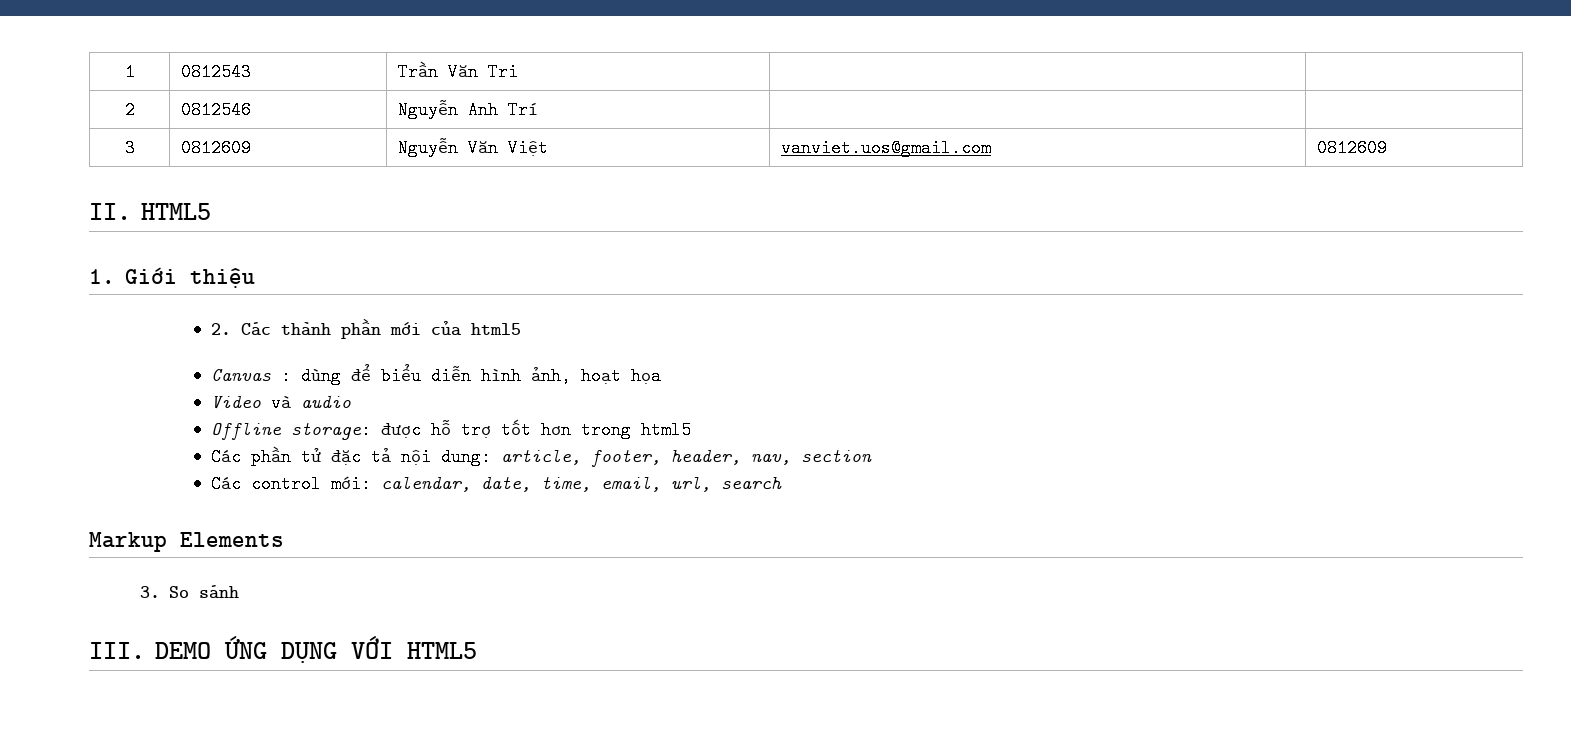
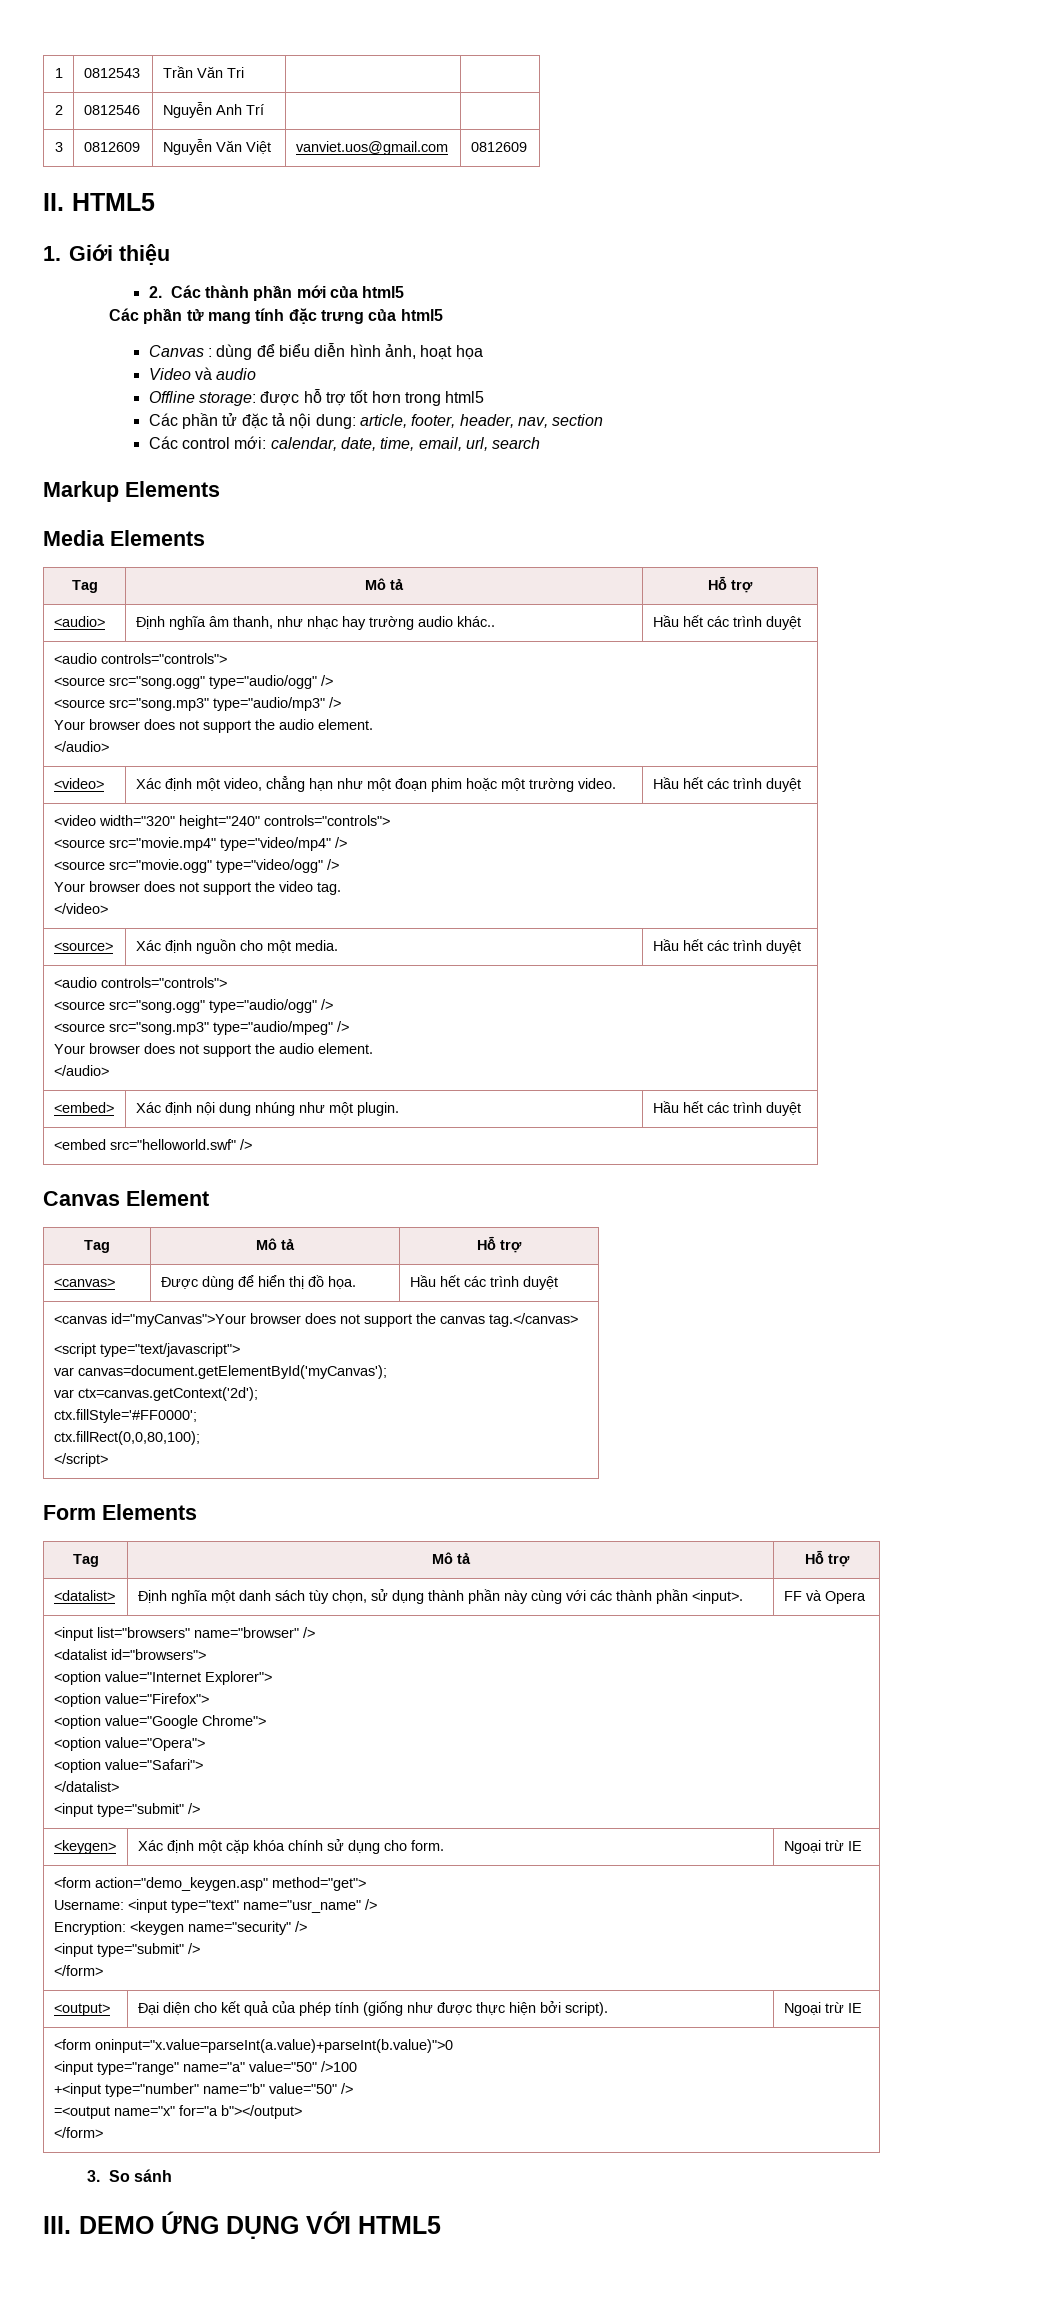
(521, 329) none -> [109,308,443,324] // Các phần tử mang tính đặc trưng của html5
(284, 539) none -> [43,530,205,546] [71,580,98,593] [365,578,404,590] [708,576,753,593] [53,616,105,627] [135,616,495,630] [652,615,801,630] [53,653,227,664] [53,675,333,689] [53,697,341,711] [53,719,373,733] [53,741,109,752] [53,778,104,789] [135,776,616,792] [652,777,801,792] [53,815,390,829] [53,837,347,851] [53,859,339,873] [53,881,341,895] [53,903,108,914] [53,942,113,951] [135,939,338,954] [652,939,801,954] [53,977,227,988] [53,999,333,1013] [53,1021,349,1035] [53,1043,373,1057] [53,1065,109,1076] [53,1102,114,1113] [135,1102,399,1116] [652,1101,801,1116] [53,1139,252,1150] [43,1190,209,1206] [84,1240,110,1253] [256,1238,295,1250] [477,1236,522,1253] [53,1278,115,1287] [160,1275,356,1290] [409,1275,558,1290] [53,1313,578,1327] [53,1343,240,1357] [53,1365,387,1379] [53,1387,258,1401] [53,1409,197,1423] [53,1431,200,1445] [53,1453,108,1467] [43,1504,197,1520] [72,1554,99,1567] [431,1552,471,1564] [804,1550,850,1567] [53,1590,115,1601] [137,1589,743,1604] [783,1590,866,1604] [53,1627,315,1641] [53,1649,206,1660] [53,1671,272,1685] [53,1693,209,1707] [53,1715,266,1729] [53,1737,205,1751] [53,1759,203,1773] [53,1781,119,1792] [53,1803,200,1817] [53,1840,116,1854] [137,1839,444,1854] [783,1840,862,1854] [53,1877,366,1891] [53,1899,377,1913] [53,1921,307,1935] [53,1943,200,1957] [53,1965,103,1976] [53,2003,110,2016] [137,2001,608,2016] [783,2002,862,2016] [53,2039,453,2053] [53,2061,357,2075] [53,2083,353,2097] [53,2105,302,2119] [53,2127,103,2138] // Media Elements // Tag | Mô tả | Hỗ trợ // <audio> | Định nghĩa âm thanh, như nhạc hay trường audio khác.. | Hầu hết các trình duyệt // <audio controls="controls"> // <source src="song.ogg" type="audio/ogg" /> // <source src="song.mp3" type="audio/mp3" /> // Your browser does not support the audio element. // </audio> // <video> | Xác định một video, chẳng hạn như một đoạn phim hoặc một trường video. | Hầu hết các trình duyệt // <video width="320" height="240" controls="controls"> // <source src="movie.mp4" type="video/mp4" /> // <source src="movie.ogg" type="video/ogg" /> // Your browser does not support the video tag. // </video> // <source> | Xác định nguồn cho một media. | Hầu hết các trình duyệt // <audio controls="controls"> // <source src="song.ogg" type="audio/ogg" /> // <source src="song.mp3" type="audio/mpeg" /> // Your browser does not support the audio element. // </audio> // <embed> | Xác định nội dung nhúng như một plugin. | Hầu hết các trình duyệt // <embed src="helloworld.swf" /> // Canvas Element // Tag | Mô tả | Hỗ trợ // <canvas> | Được dùng để hiển thị đồ họa. | Hầu hết các trình duyệt // <canvas id="myCanvas">Your browser does not support the canvas tag.</canvas> // <script type="text/javascript"> // var canvas=document.getElementById('myCanvas'); // var ctx=canvas.getContext('2d'); // ctx.fillStyle='#FF0000'; // ctx.fillRect(0,0,80,100); // </script> // Form Elements // Tag | Mô tả | Hỗ trợ // <datalist> | Định nghĩa một danh sách tùy chọn, sử dụng thành phần này cùng với các thành phần <input>. | FF và Opera // <input list="browsers" name="browser" /> // <datalist id="browsers"> // <option value="Internet Explorer"> // <option value="Firefox"> // <option value="Google Chrome"> // <option value="Opera"> // <option value="Safari"> // </datalist> // <input type="submit" /> // <keygen> | Xác định một cặp khóa chính sử dụng cho form. | Ngoại trừ IE // <form action="demo_keygen.asp" method="get"> // Username: <input type="text" name="usr_name" /> // Encryption: <keygen name="security" /> // <input type="submit" /> // </form> // <output> | Đại diện cho kết quả của phép tính (giống như được thực hiện bởi script). | Ngoại trừ IE // <form oninput="x.value=parseInt(a.value)+parseInt(b.value)">0 // <input type="range" name="a" value="50" />100 // +<input type="number" name="b" value="50" /> // =<output name="x" for="a b"></output> // </form>

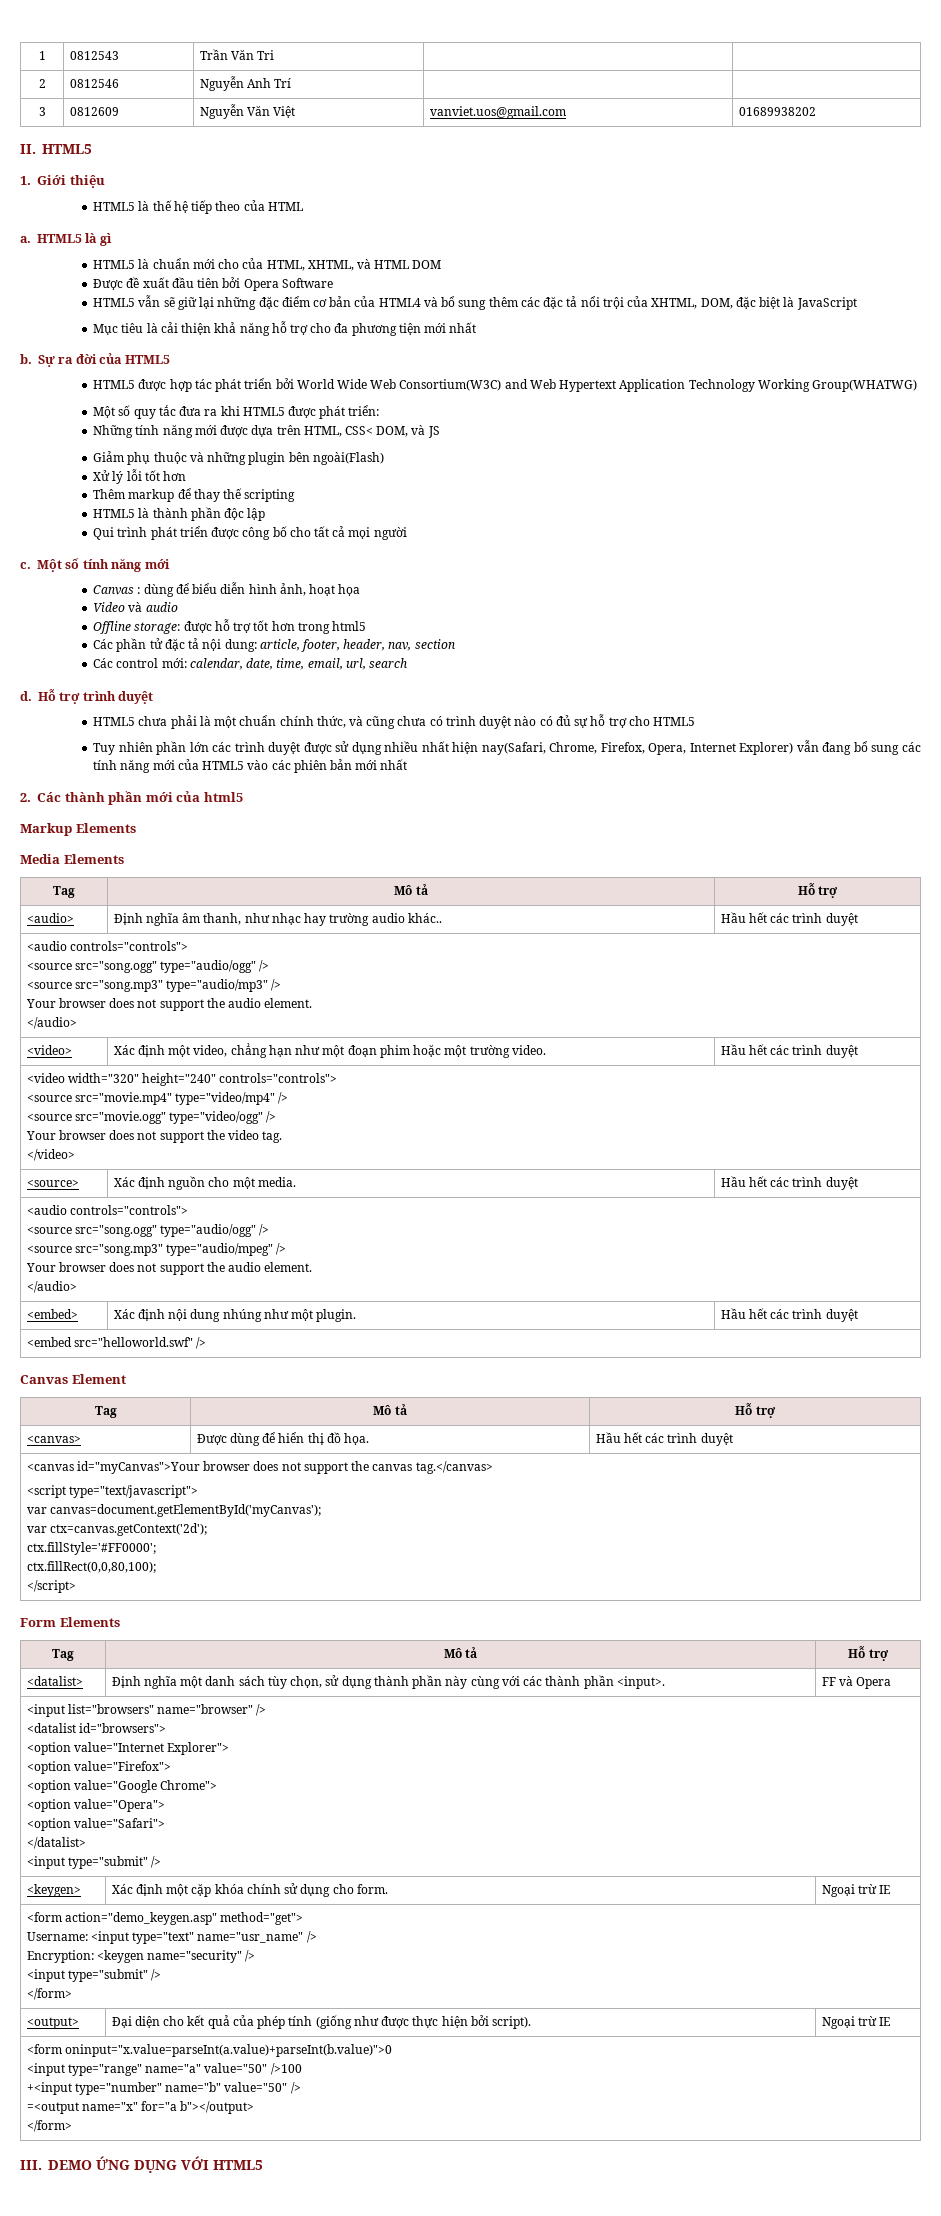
[470,142,527,152] 0812609 -> [738,107,816,116] 01689938202
[148,285,405,301] [109,308,443,324] 2. Các thành phần mới của html5 // Các phần tử mang tính đặc trưng của html5 -> [93,200,303,214] [20,233,112,246] [93,258,442,271] [93,277,333,291] [93,295,857,310] [93,321,477,336] [20,353,170,367] [93,378,918,392] [93,405,380,419] [93,424,440,438] [93,451,384,465] [93,469,187,484] [93,488,296,502] [93,507,266,521] [93,526,407,540] [20,558,170,572] HTML5 là thế hệ tiếp theo của HTML // a. HTML5 là gì // HTML5 là chuẩn mới cho của HTML, XHTML, và HTML DOM // Được đề xuất đầu tiên bởi Opera Software // HTML5 vẫn sẽ giữ lại những đặc điểm cơ bản của HTML4 và bổ sung thêm các đặc tả nổi trội của XHTML, DOM, đặc biệt là JavaScript // Mục tiêu là cải thiện khả năng hỗ trợ cho đa phương tiện mới nhất // b. Sự ra đời của HTML5 // HTML5 được hợp tác phát triển bởi World Wide Web Consortium(W3C) and Web Hypertext Application Technology Working Group(WHATWG) // Một số quy tắc đưa ra khi HTML5 được phát triển: // Những tính năng mới được dựa trên HTML, CSS< DOM, và JS // Giảm phụ thuộc và những plugin bên ngoài(Flash) // Xử lý lỗi tốt hơn // Thêm markup để thay thế scripting // HTML5 là thành phần độc lập // Qui trình phát triển được công bố cho tất cả mọi người // c. Một số tính năng mới
(541, 443) none -> [20,689,154,704] [93,714,696,729] [93,740,921,755] [93,759,408,773] [20,791,243,805] // d. Hỗ trợ trình duyệt // HTML5 chưa phải là một chuẩn chính thức, và cũng chưa có trình duyệt nào có đủ sự hỗ trợ cho HTML5 // Tuy nhiên phần lớn các trình duyệt được sử dụng nhiều nhất hiện nay(Safari, Chrome, Firefox, Opera, Internet Explorer) vẫn đang bổ sung các tính năng mới của HTML5 vào các phiên bản mới nhất // 2. Các thành phần mới của html5
[87,2169,173,2182] // 3. So sánh -> (72, 2126) none

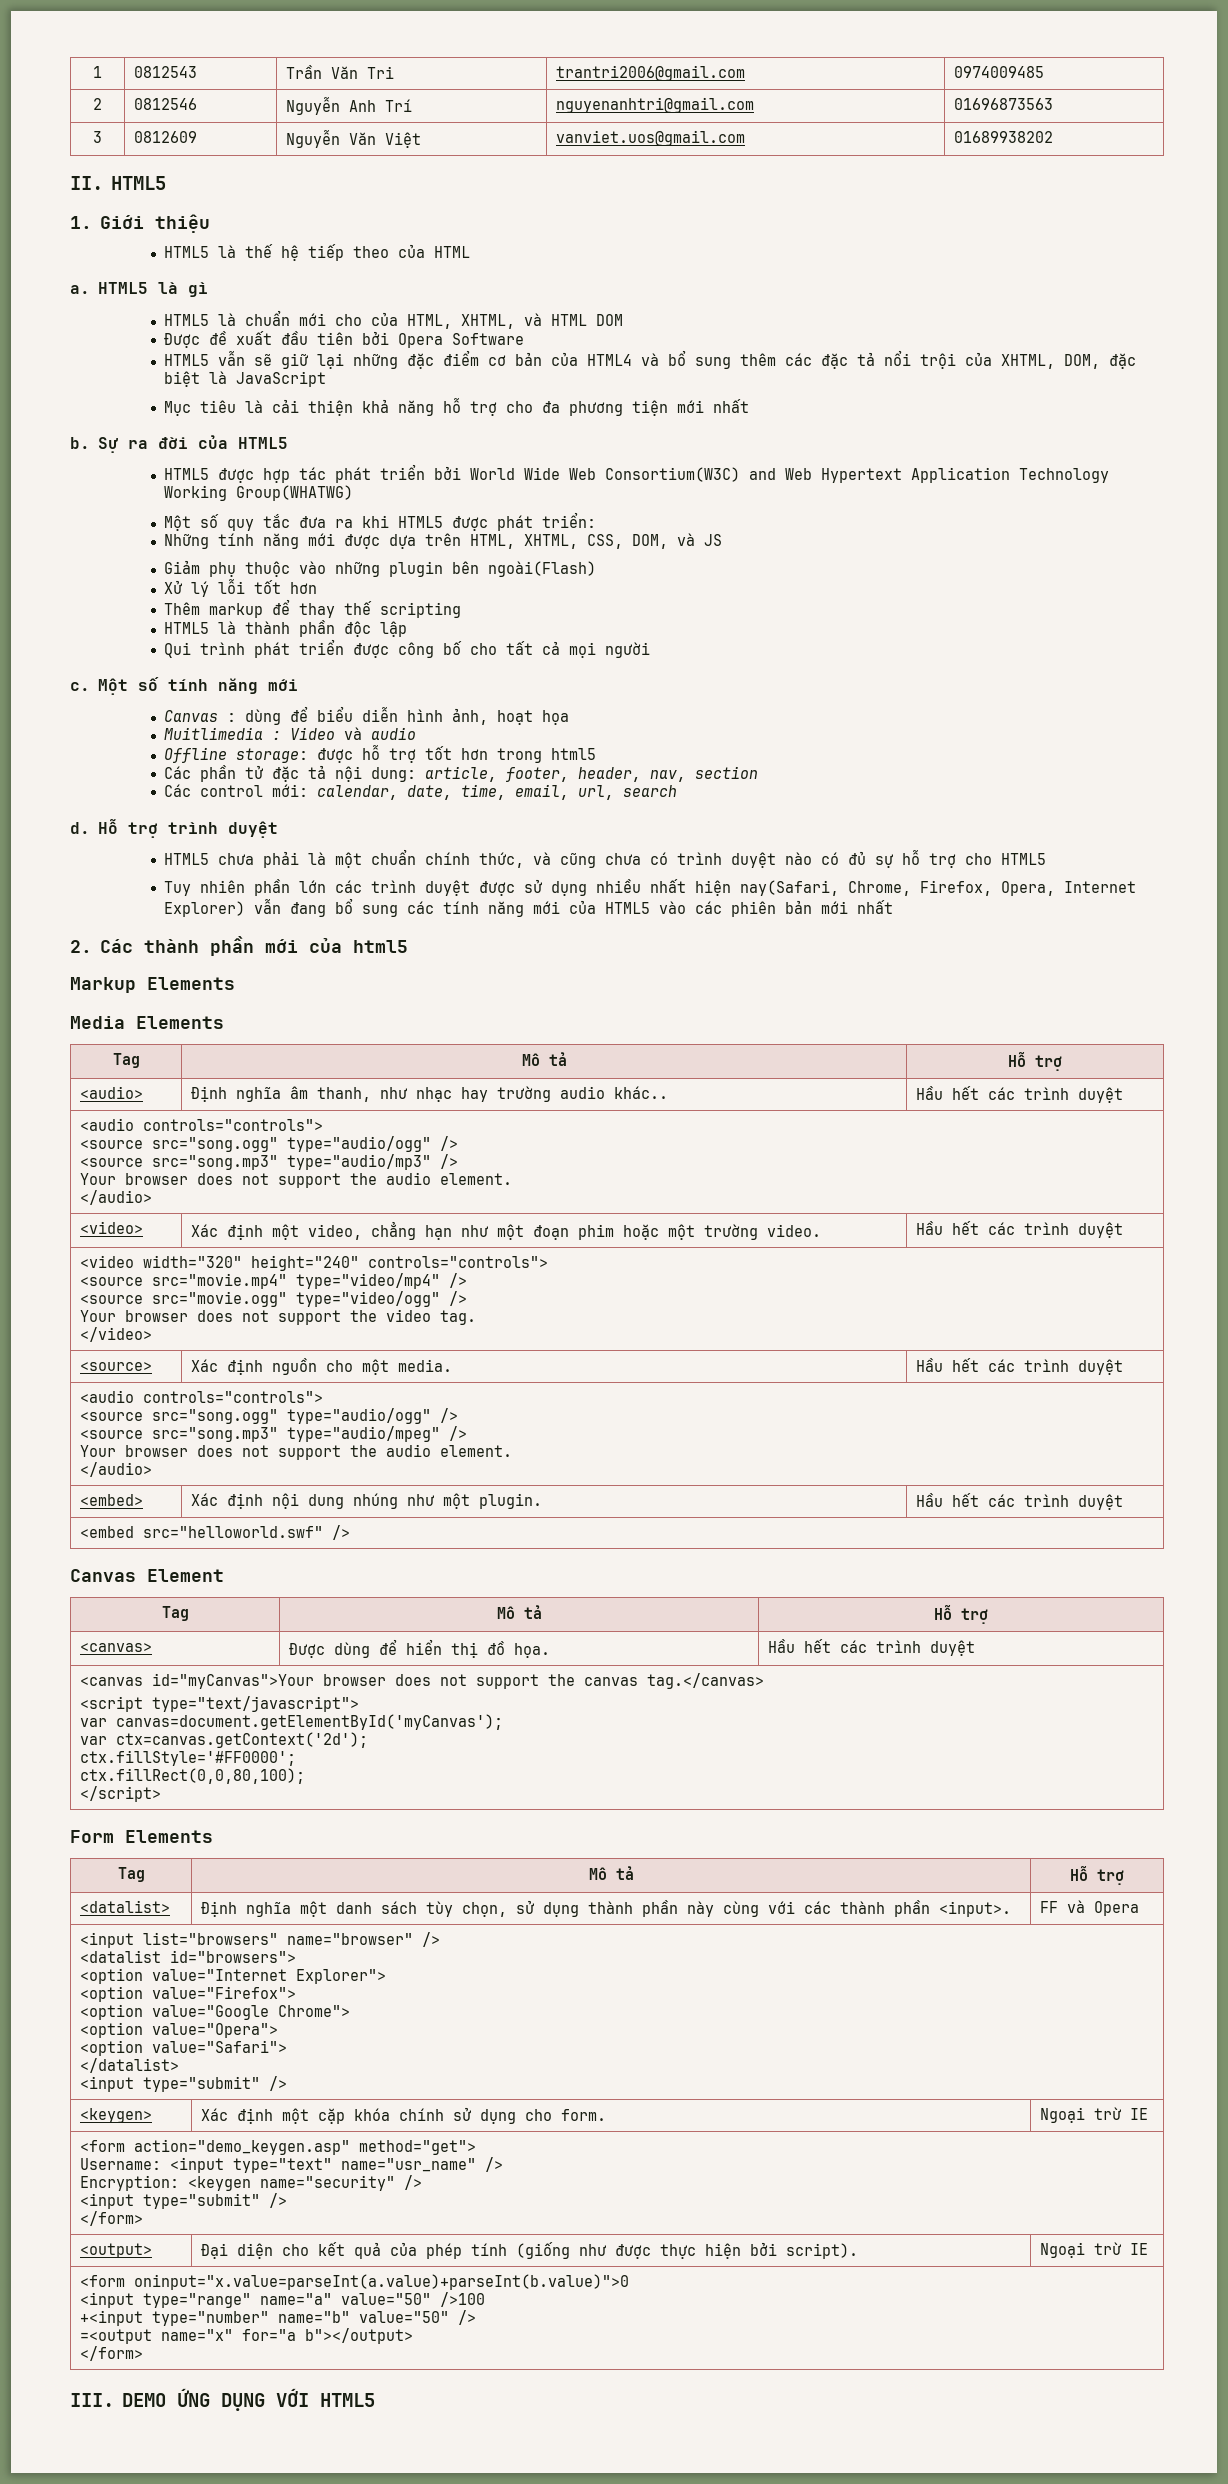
(275, 55) | -> [555,65,745,81] [953,66,1044,78] trantri2006@gmail.com | 0974009485
(292, 83) | -> [555,97,754,113] [953,98,1053,110] nguyenanhtri@gmail.com | 01696873563
[345,426,374,435] CSS< -> [524,534,624,549] XHTML, CSS,
[189,452,204,462] và -> [299,561,327,574] vào
(361, 590) none -> [164,727,282,740] Muitlimedia :

